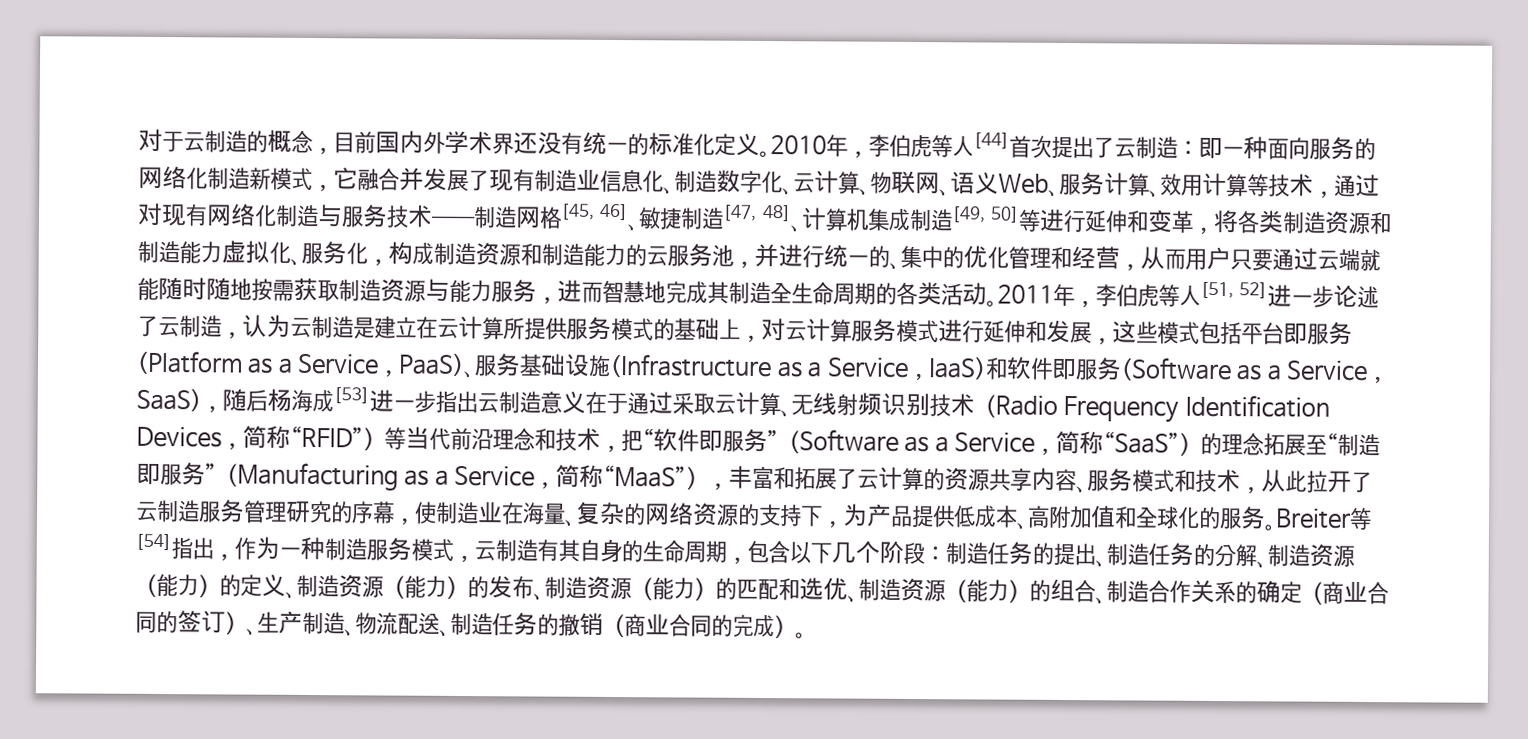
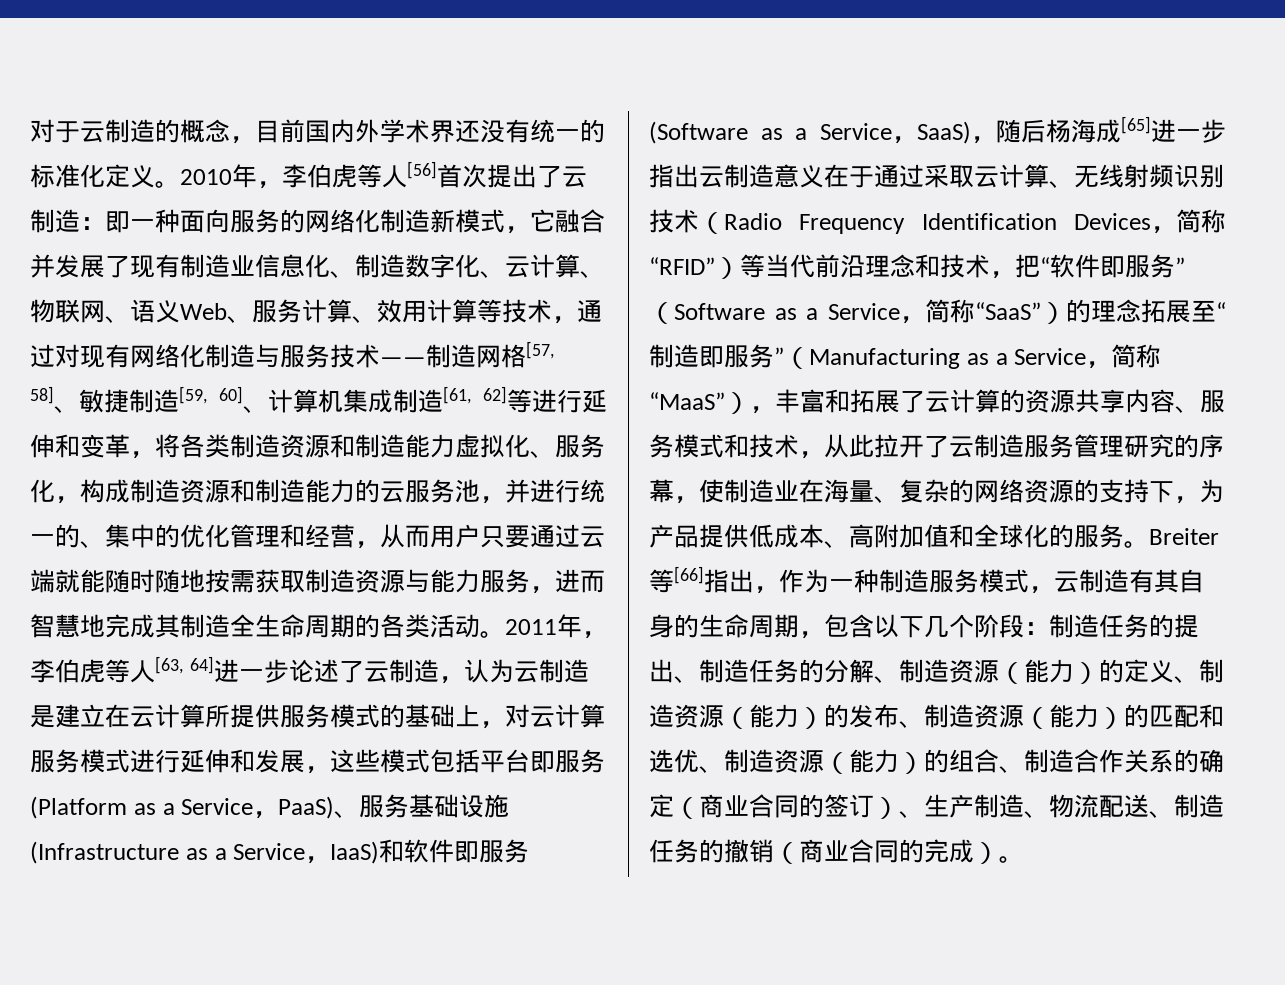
[973,132,1010,149] [44] -> [407,161,437,179] [56]
[560,203,630,221] [45, 46] -> [526,341,554,359] [30,386,54,404] [57, 58]
[722,204,792,222] [47, 48] -> [179,386,243,404] [59, 60]
[950,206,1021,223] [49, 50] -> [443,386,507,404] [61, 62]
[1200,281,1269,299] [51, 52] -> [155,656,214,674] [63, 64]
[333,387,370,404] [53] -> [1121,116,1151,134] [65]
[135,533,172,551] [54] -> [674,566,704,584] [66]

